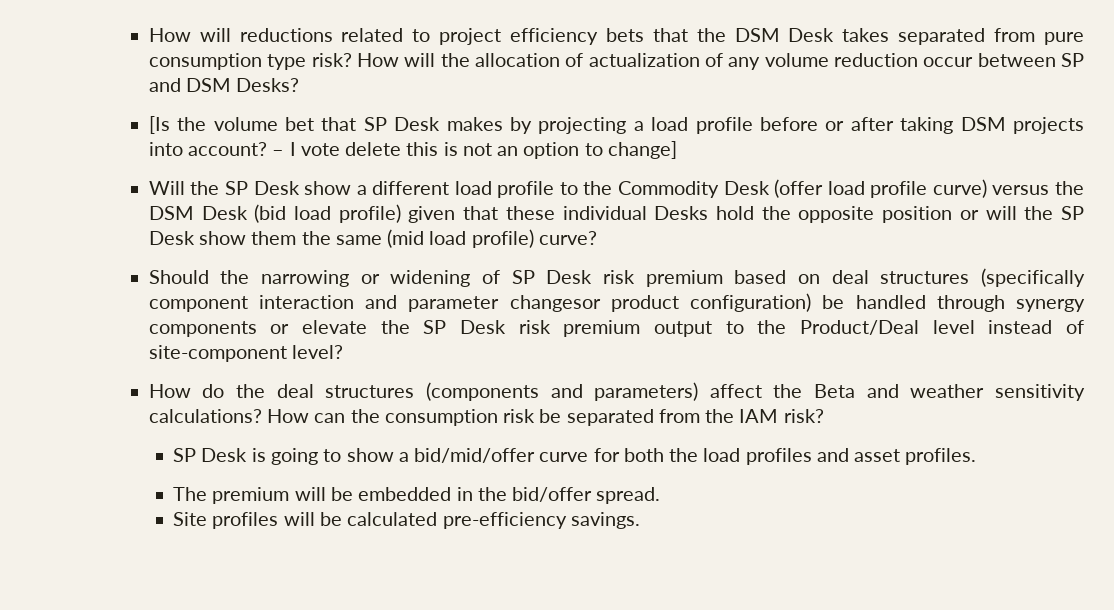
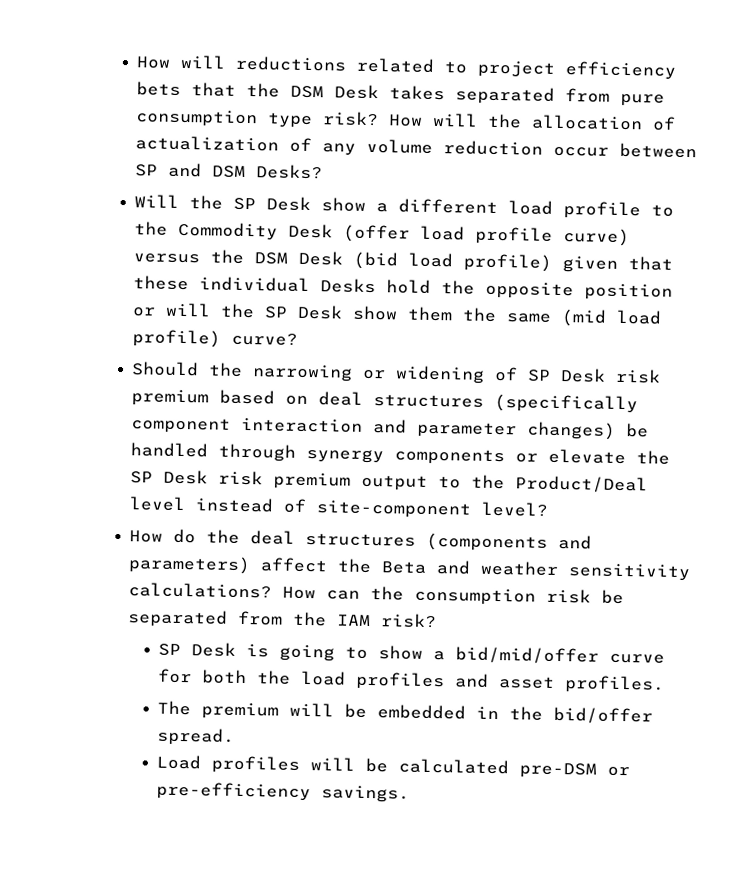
[148,116,1085,134] [148,141,678,159] // [Is the volume bet that SP Desk makes by projecting a load profile before or after taking DSM projects into account? – I vote delete this is not an option to change] -> (324, 172) none
[509,293,812,312] changesor product configuration) -> [526,421,617,440] changes)
[173,512,208,526] Site -> [156,754,202,770] Load
(438, 519) none -> [519,762,631,779] pre-DSM or

